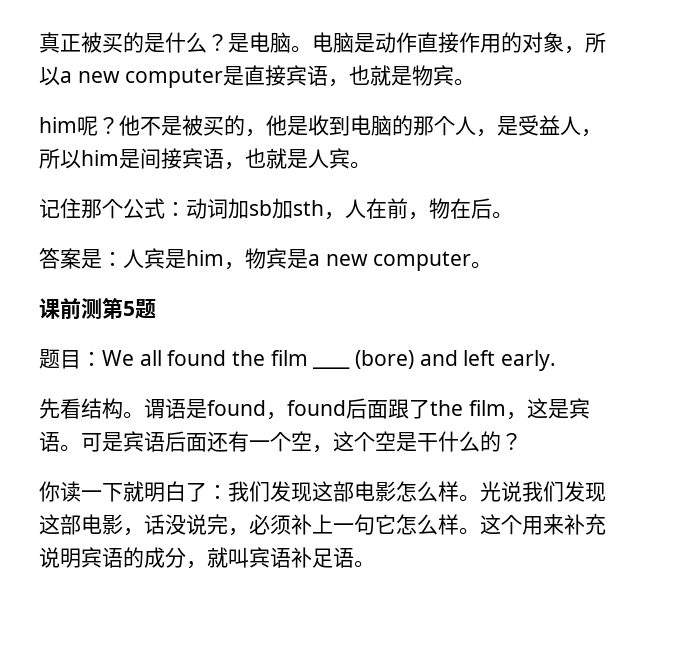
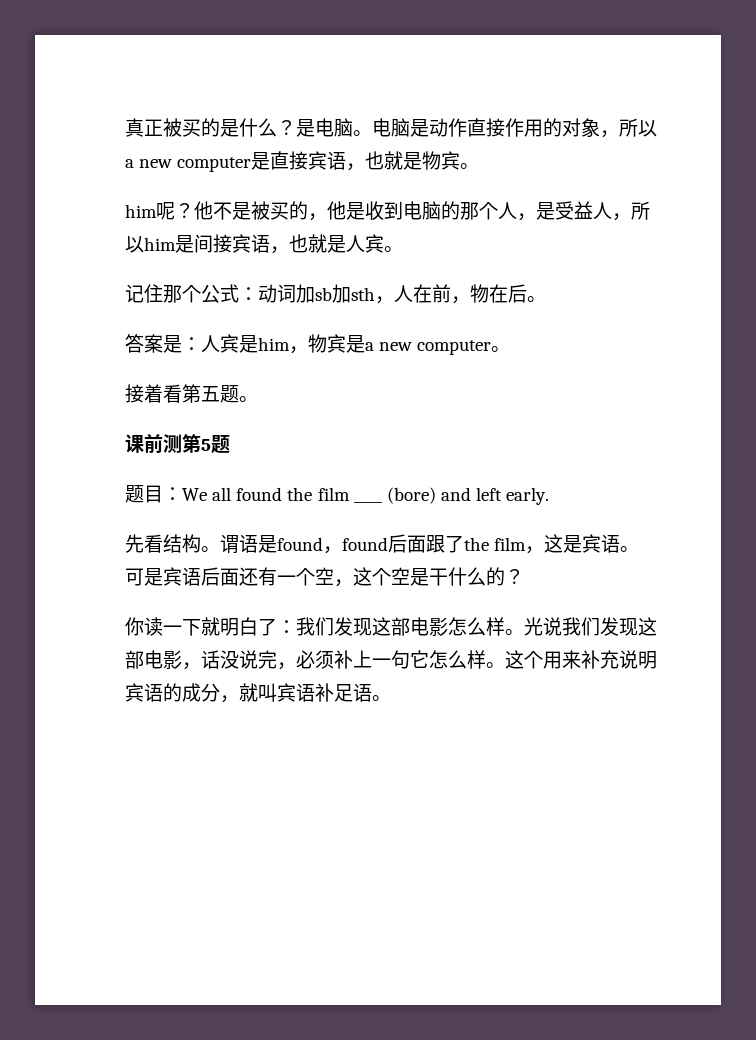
(493, 265) none -> [125,384,258,403] // 接着看第五题。

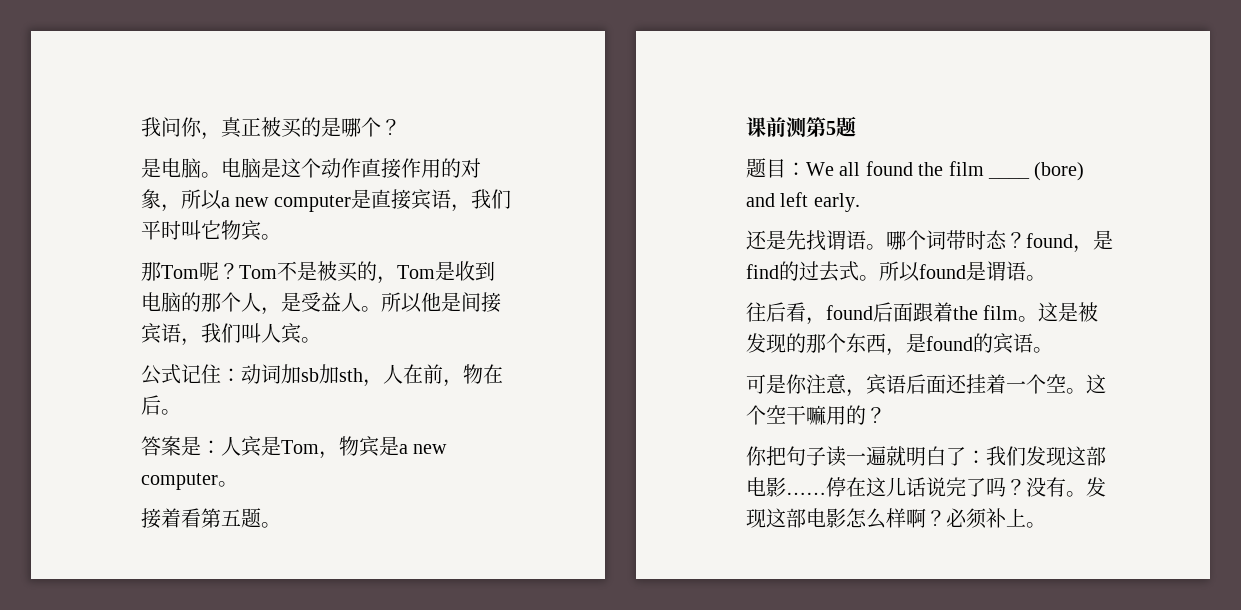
(125, 127) none -> [141,117,221,140] 我问你，
[239,118,296,137] 什么？ -> [341,117,401,137] 哪个？ //
(429, 128) none -> [281,158,321,178] 这个
[365,151,423,170] 也就是 -> [470,189,511,209] [141,220,221,240] 我们平时叫它
[125,201,213,220] him呢？他 -> [141,262,277,281] 那Tom呢？Tom
[327,201,346,220] 他 -> [397,265,435,279] Tom
[612,201,650,221] [125,236,176,253] ，所以him -> [361,292,441,313] 。所以他
[289,234,346,253] 也就是 -> [201,323,261,343] 我们叫
[125,284,239,303] 记住那个公式 -> [141,364,221,385] 公式记住
[258,337,290,351] him -> [281,440,319,454] Tom
[125,534,323,554] 先看结构。谓语是found -> [746,230,1113,253] [746,261,1046,282] [746,302,806,322] 还是先找谓语。哪个词带时态？found，是find的过去式。所以found是谓语。 // 往后看
[445,534,640,554] [125,567,486,587] 了the film，这是宾语。可是宾语后面还有一个空，这个空是干什么 -> [933,302,1099,322] [746,333,1053,356] [746,374,1106,397] [746,405,846,425] 着the film。这是被发现的那个东西，是found的宾语。 // 可是你注意，宾语后面还挂着一个空。这个空干嘛用
[144,617,201,636] 读一下 -> [766,446,886,467] 把句子读一遍
[448,617,657,636] [125,650,657,670] [125,683,372,703] 怎么样。光说我们发现这部电影，话没说完，必须补上一句它怎么样。这个用来补充说明宾语的成分，就叫宾语补足语 -> [786,477,1106,497] [746,508,1026,529] ……停在这儿话说完了吗？没有。发现这部电影怎么样啊？必须补上

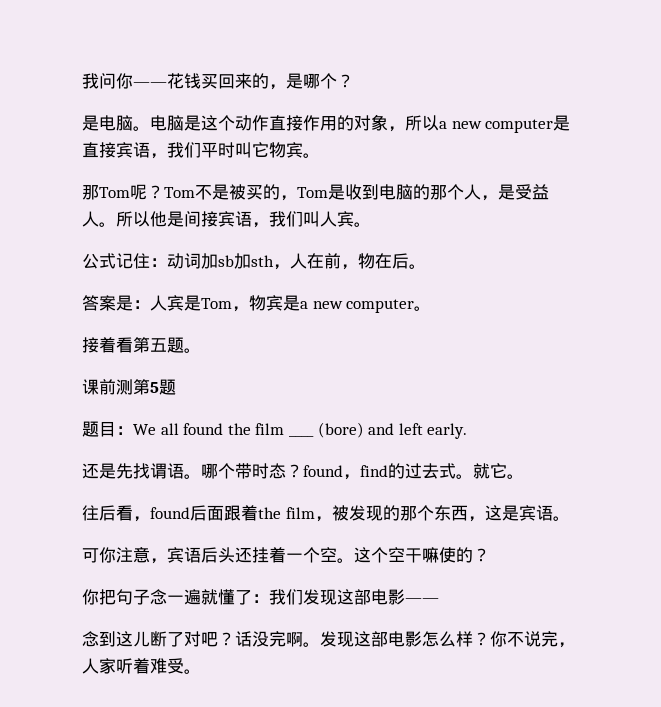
[201,117,321,140] ，真正被买的 -> [133,73,286,90] ——花钱买回来的，
[926,230,946,250] 词 -> (235, 471) none
[1093,230,1113,250] 是 -> (360, 477) none
[879,261,1026,282] 所以found是谓语 -> [473,463,507,479] 就它
[1018,302,1079,322] 。这是 -> [314,516,332,522] ，
[906,333,993,353] 是found的 -> [484,505,519,521] 这是
[766,374,786,394] 是 -> (99, 555) none
[926,374,946,394] 面 -> [218,547,235,563] 头
[826,406,846,425] 用 -> [439,547,456,563] 使
[826,446,946,467] 读一遍就明白 -> [150,589,235,605] 念一遍就懂
[786,477,1066,497] ……停在这儿话说完了吗？没有 -> [405,598,439,603] [82,631,303,647] —— // 念到这儿断了对吧？话没完啊
[906,508,1026,529] 啊？必须补上 -> [473,631,575,648] [82,658,184,674] ？你不说完，人家听着难受

